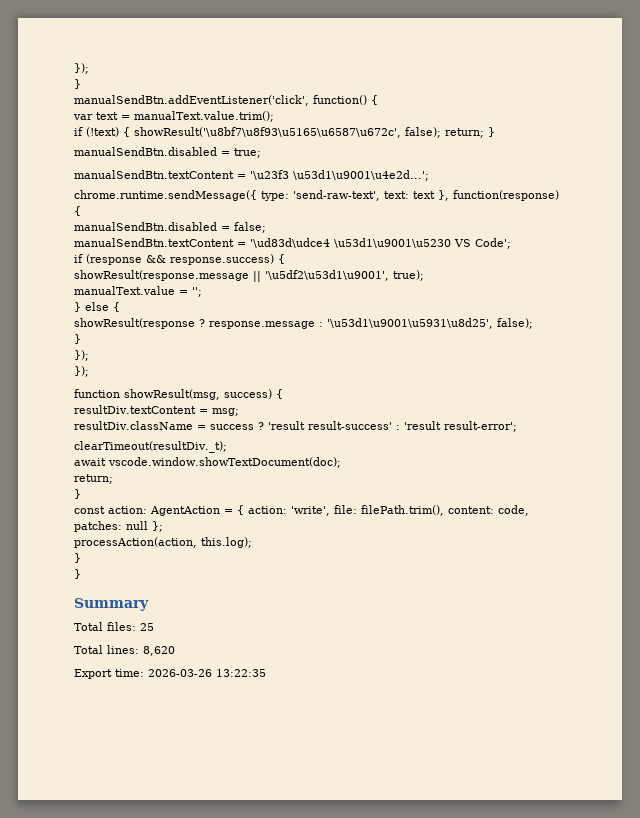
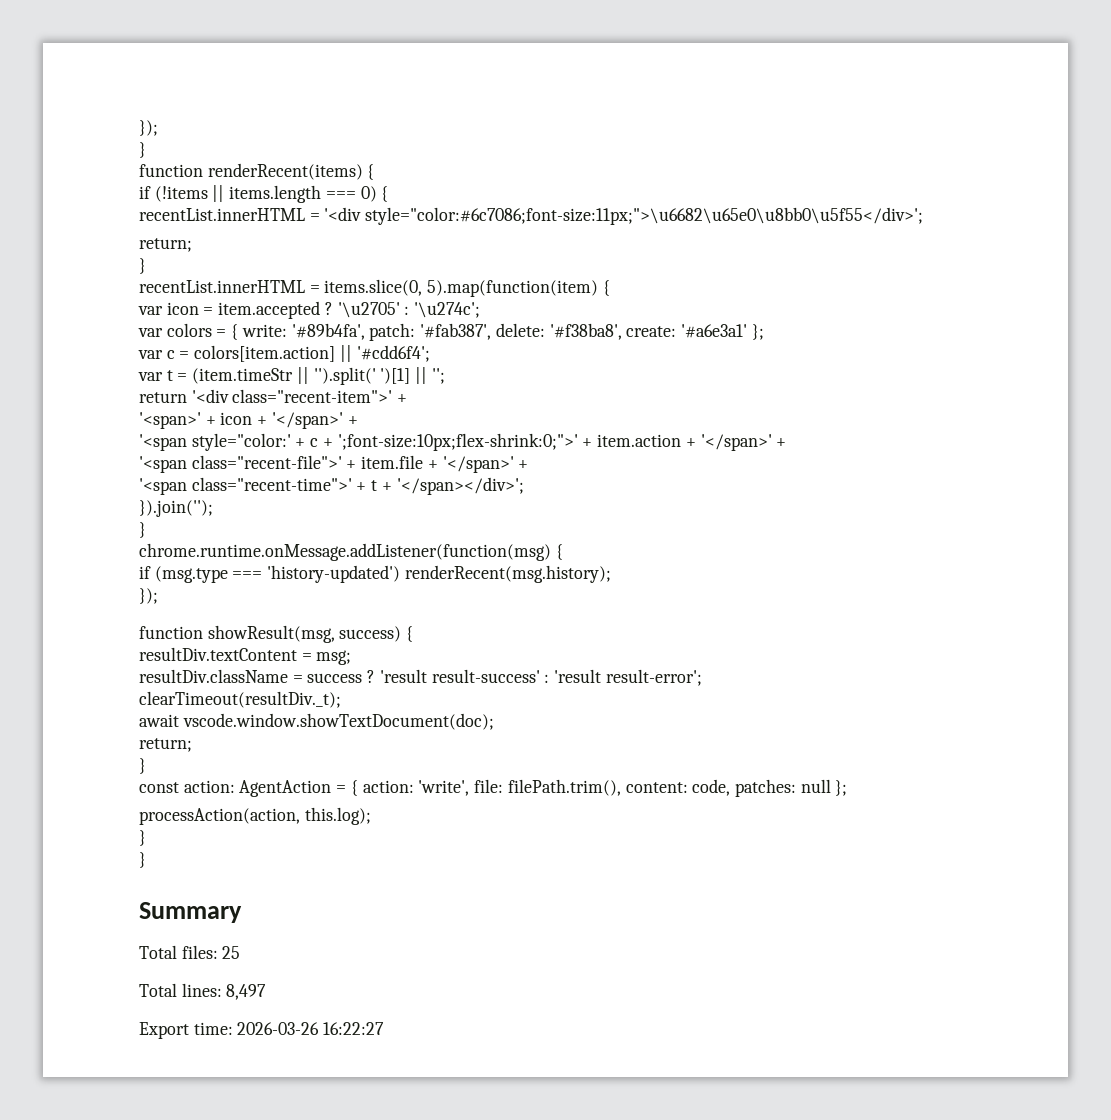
[74,95,378,106] [73,111,274,122] [74,127,495,138] [74,147,261,158] [74,170,429,181] [74,190,559,201] [74,206,81,216] [74,222,266,233] [74,238,511,249] [74,254,285,265] [74,270,424,282] [74,286,202,297] [74,302,120,312] [74,318,533,329] [74,334,81,344] [74,350,89,361] manualSendBtn.addEventListener('click', function() { // var text = manualText.value.trim(); // if (!text) { showResult('\u8bf7\u8f93\u5165\u6587\u672c', false); return; } // manualSendBtn.disabled = true; // manualSendBtn.textContent = '\u23f3 \u53d1\u9001\u4e2d...'; // chrome.runtime.sendMessage({ type: 'send-raw-text', text: text }, function(response) { // manualSendBtn.disabled = false; // manualSendBtn.textContent = '\ud83d\udce4 \u53d1\u9001\u5230 VS Code'; // if (response && response.success) { // showResult(response.message || '\u5df2\u53d1\u9001', true); // manualText.value = ''; // } else { // showResult(response ? response.message : '\u53d1\u9001\u5931\u8d25', false); // } // }); -> [139,163,375,180] [139,185,389,203] [139,207,924,225] [139,238,192,252] [139,258,146,274] [139,279,610,297] [138,301,481,319] [138,323,764,341] [138,345,430,362] [138,367,445,385] [139,389,408,403] [139,412,358,429] [139,433,787,451] [139,455,529,473] [139,477,524,495] [139,500,213,517] [139,522,146,538] [139,543,563,561] [139,565,611,583] function renderRecent(items) { // if (!items || items.length === 0) { // recentList.innerHTML = '<div style="color:#6c7086;font-size:11px;">\u6682\u65e0\u8bb0\u5f55</div>'; // return; // } // recentList.innerHTML = items.slice(0, 5).map(function(item) { // var icon = item.accepted ? '\u2705' : '\u274c'; // var colors = { write: '#89b4fa', patch: '#fab387', delete: '#f38ba8', create: '#a6e3a1' }; // var c = colors[item.action] || '#cdd6f4'; // var t = (item.timeStr || '').split(' ')[1] || ''; // return '<div class="recent-item">' + // '<span>' + icon + '</span>' + // '<span style="color:' + c + ';font-size:10px;flex-shrink:0;">' + item.action + '</span>' + // '<span class="recent-file">' + item.file + '</span>' + // '<span class="recent-time">' + t + '</span></div>'; // }).join(''); // } // chrome.runtime.onMessage.addListener(function(msg) { // if (msg.type === 'history-updated') renderRecent(msg.history);
[143,646,175,656] 8,620 -> [226,984,267,1000] 8,497
[216,669,266,677] 13:22:35 -> [323,1022,385,1035] 16:22:27

